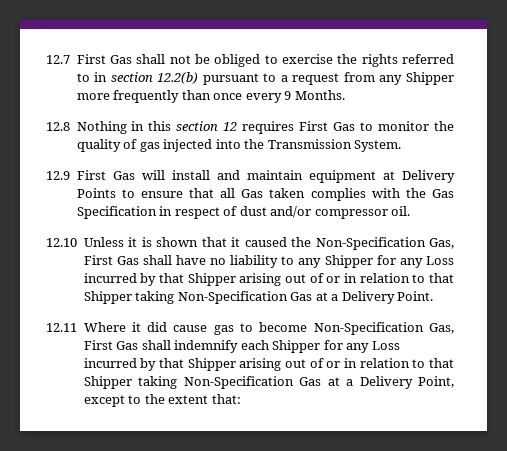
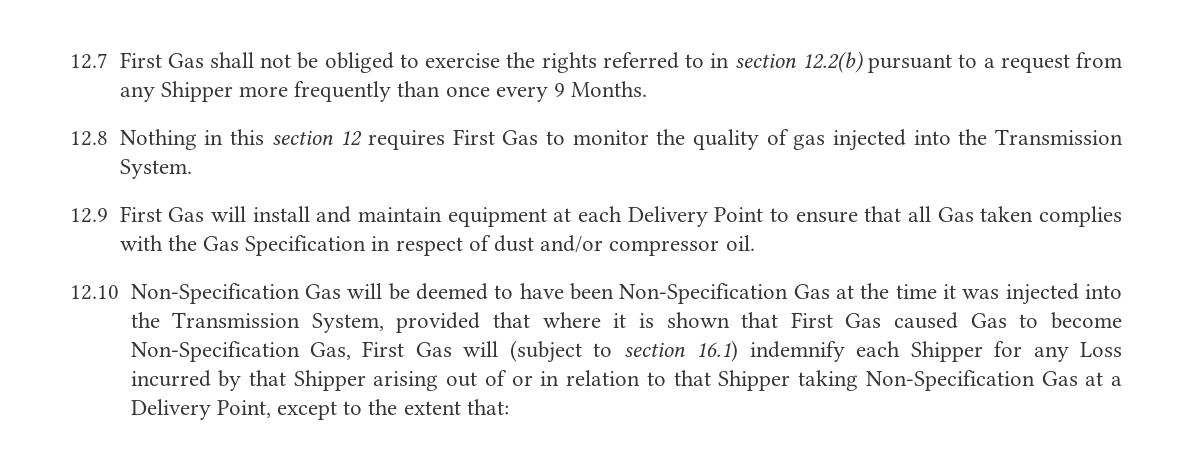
[402,170,455,183] [76,188,116,198] Delivery Points -> [577,206,764,227] each Delivery Point
[83,237,454,250] [83,255,454,268] [83,273,455,286] [83,291,434,304] [46,322,234,335] Unless it is shown that it caused the Non-Specification Gas, First Gas shall have no liability to any Shipper for any Loss incurred by that Shipper arising out of or in relation to that Shipper taking Non-Specification Gas at a Delivery Point. // 12.11 Where it did cause gas -> [130,283,1122,305] [130,312,1007,333] Non-Specification Gas will be deemed to have been Non-Specification Gas at the time it was injected into the Transmission System, provided that where it is shown that First Gas caused Gas
[141,340,171,350] shall -> [463,340,739,363] will (subject to section 16.1)

